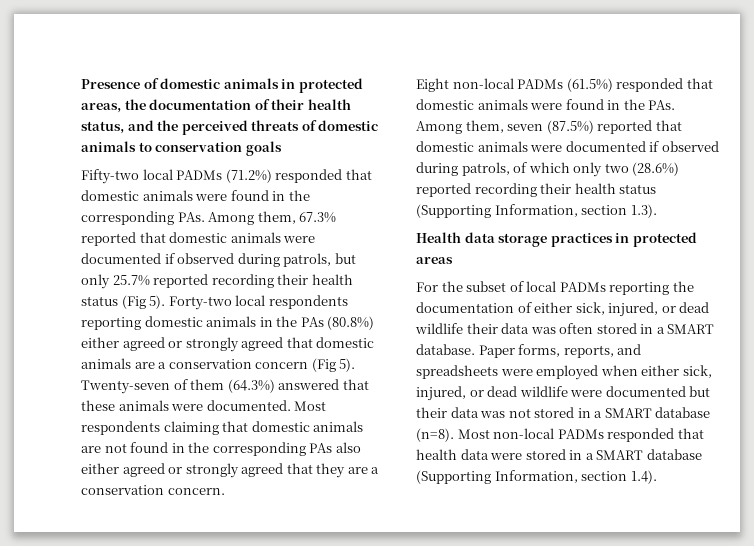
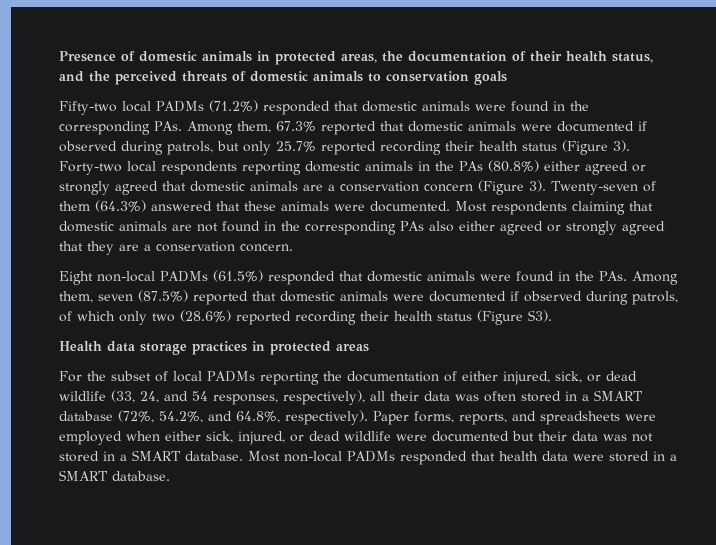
[121,295,166,309] (Fig 5). -> [562,140,630,155] (Figure 3).
[311,358,356,372] (Fig 5). -> [478,180,546,195] (Figure 3).
[416,204,657,218] (Supporting Information, section 1.3). -> [477,310,552,325] (Figure S3).
[575,302,710,317] [415,323,463,334] sick, injured, or dead wildlife -> [502,371,637,385] [59,390,385,405] injured, sick, or dead wildlife (33, 24, and 54 responses, respectively), all
[416,344,475,355] database. -> [59,410,368,425] database (72%, 54.2%, and 64.8%, respectively).
[655,407,711,418] [416,428,454,442] database (n=8). -> [185,451,243,461] database.
[646,449,702,460] [416,470,657,484] database (Supporting Information, section 1.4). -> [112,471,170,481] database.

